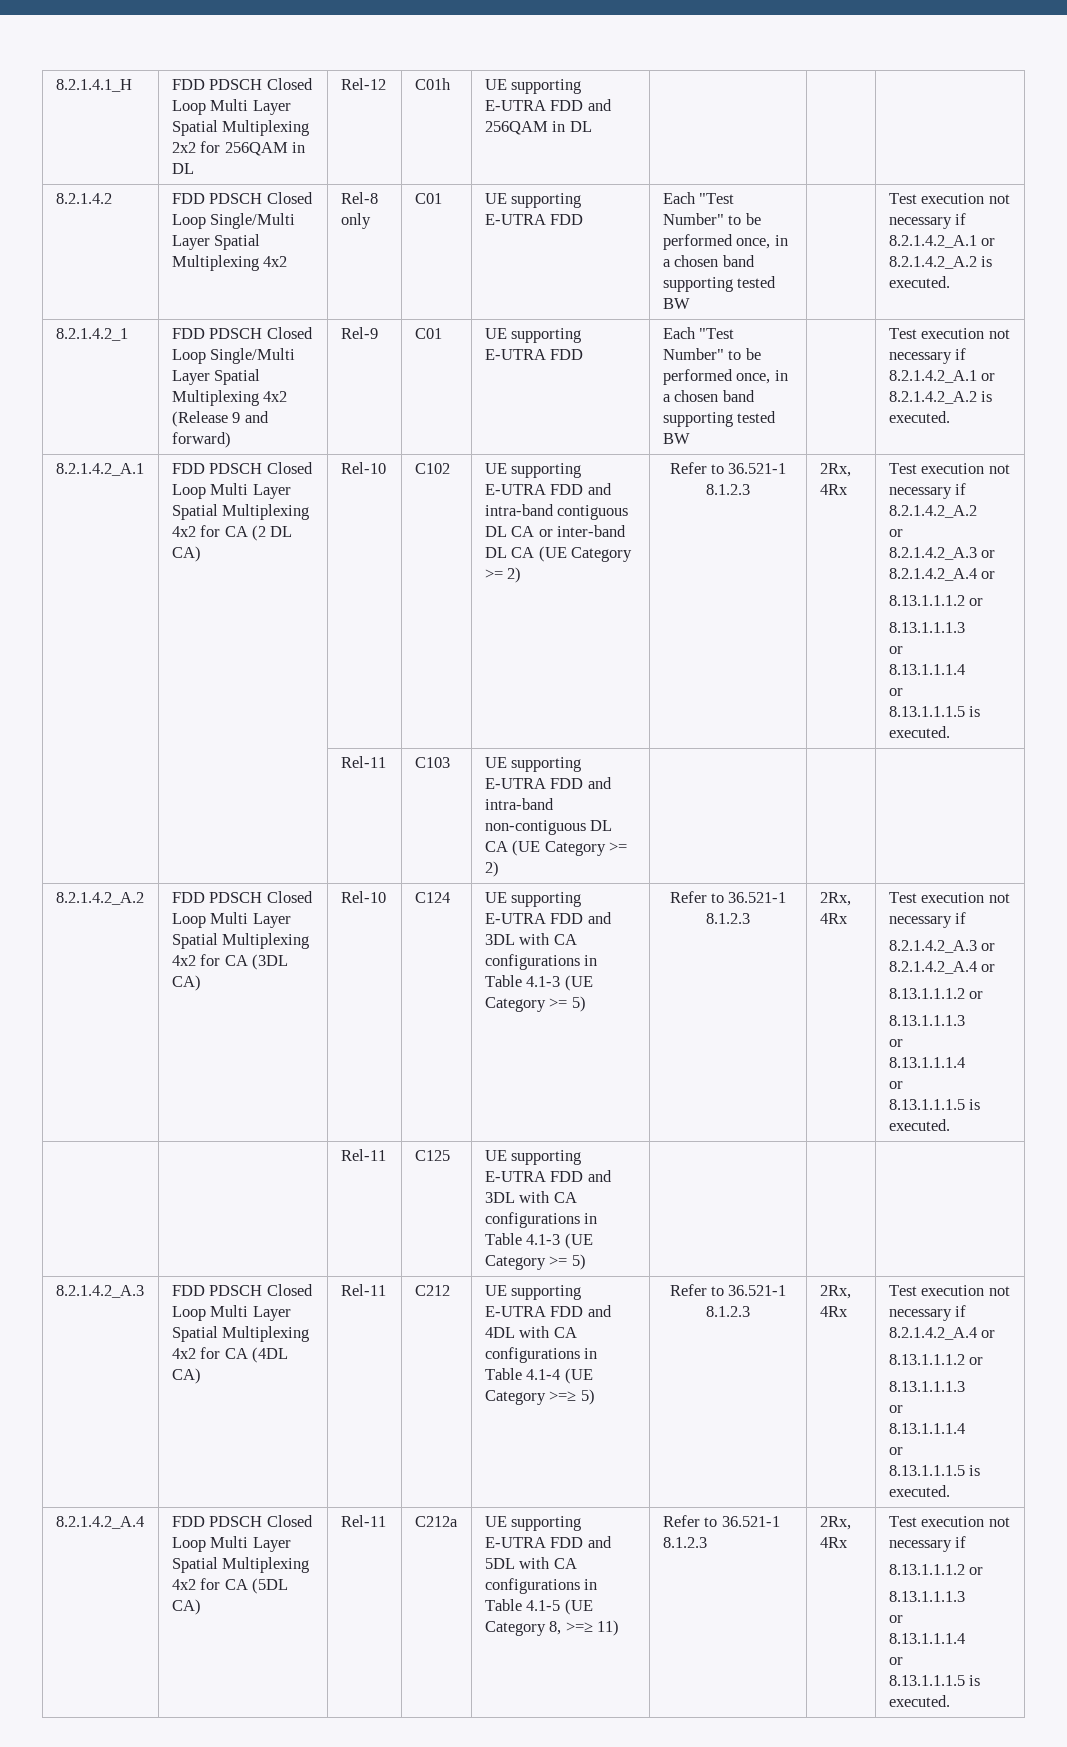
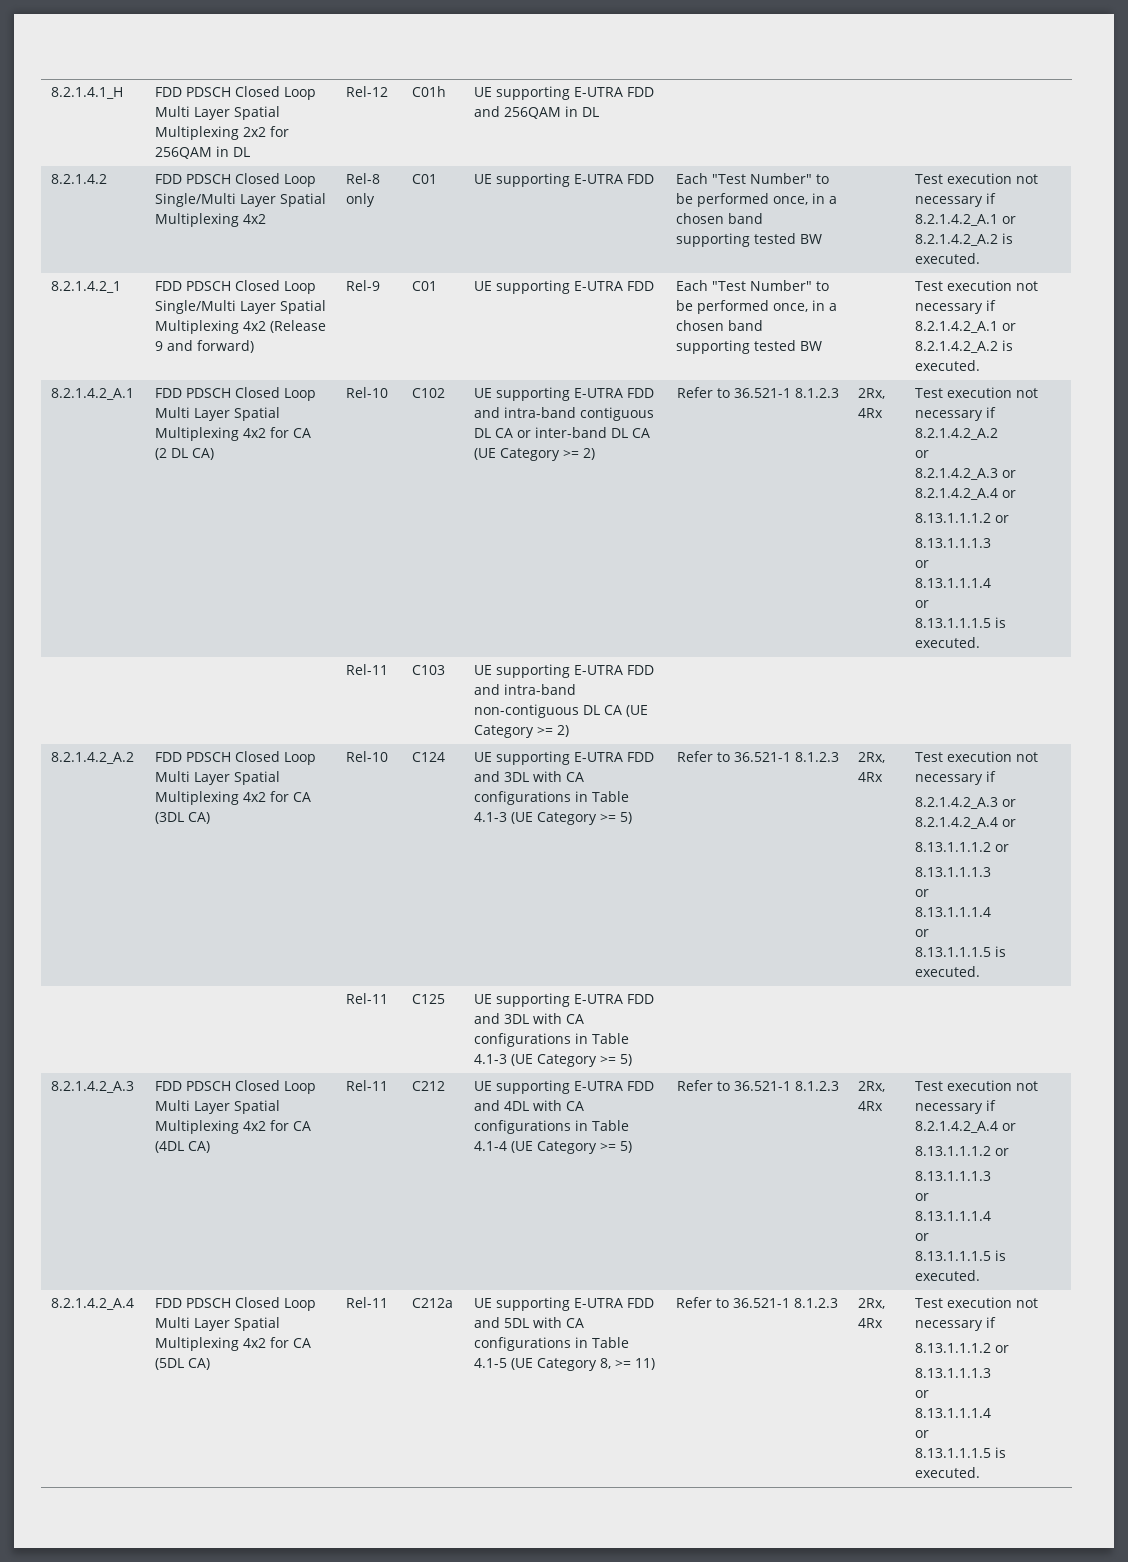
[549,1391,577,1401] >=≥ -> [600,1143,617,1151] >=
[565,1622,593,1632] >=≥ -> [615,1360,632,1368] >=

